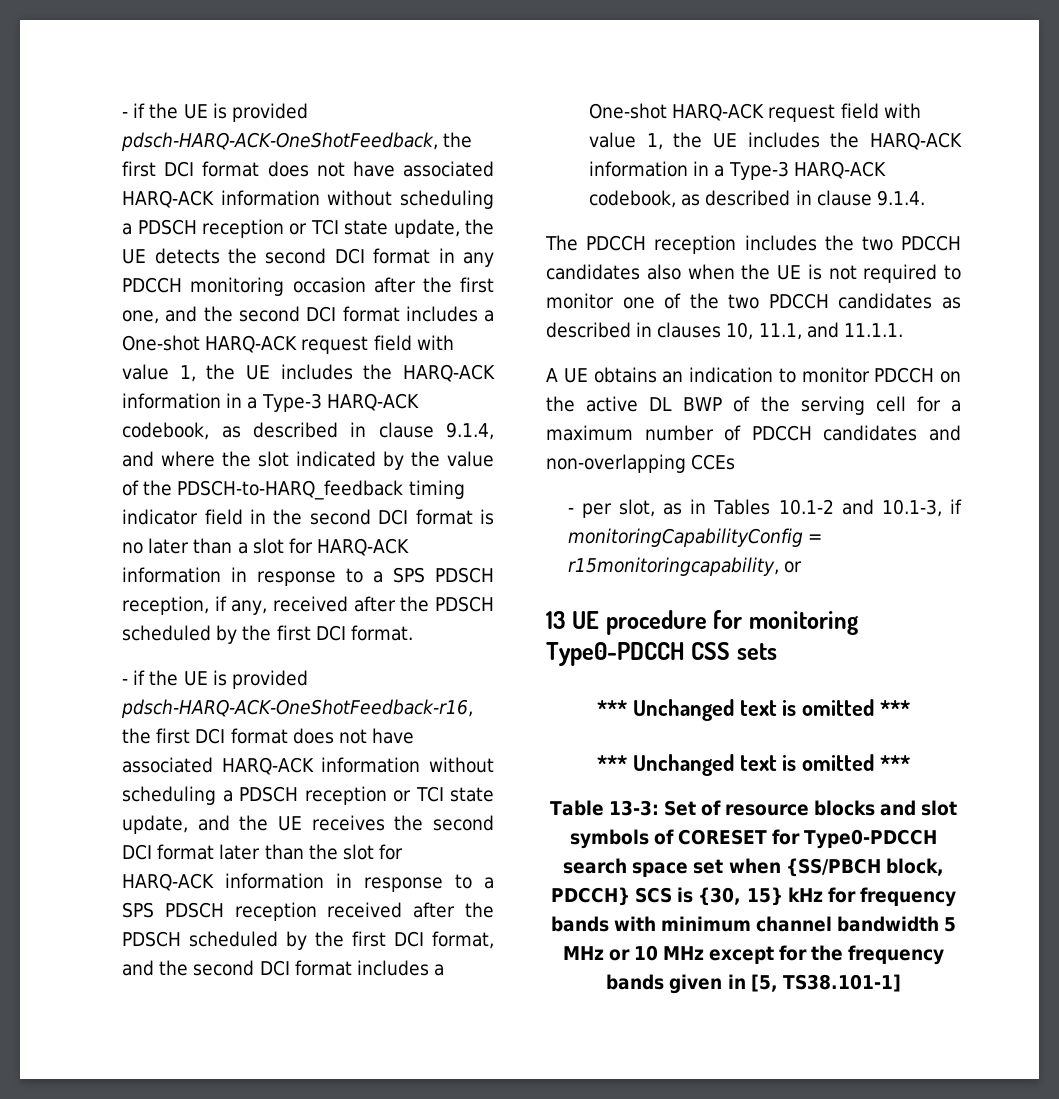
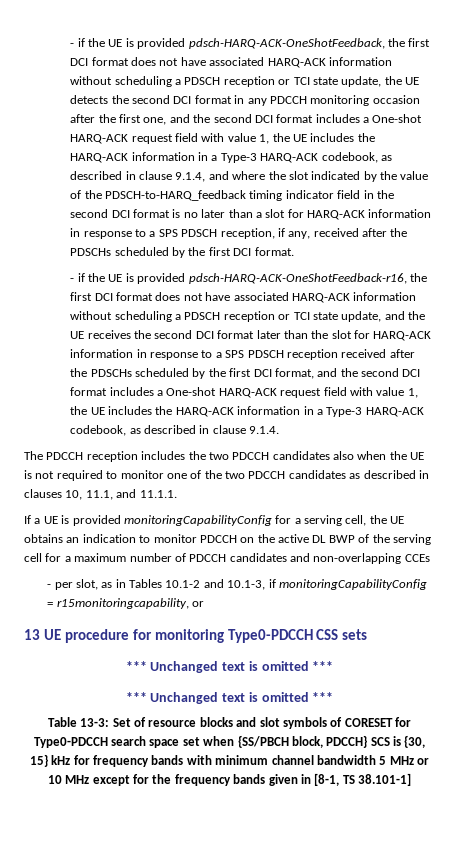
[435,596,494,612] PDSCH -> [70,248,112,256] PDSCHs
[122,931,182,947] PDSCH -> [90,369,132,377] PDSCHs
[546,368,558,382] A -> [24,515,387,526] If a UE is provided monitoringCapabilityConfig for a serving cell, the
[750,974,901,992] [5, TS38.101-1] -> [314,773,412,786] [8-1, TS 38.101-1]

